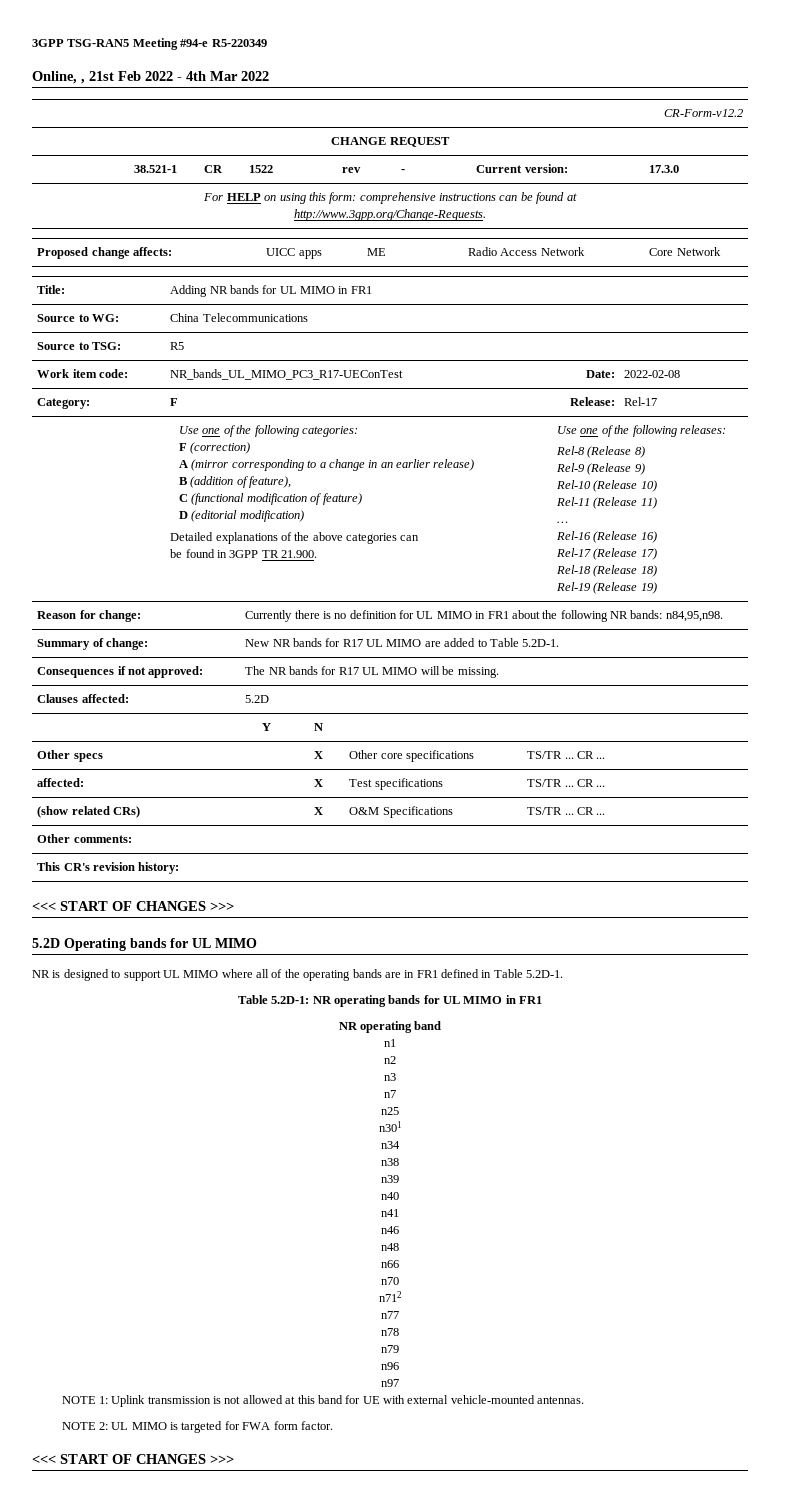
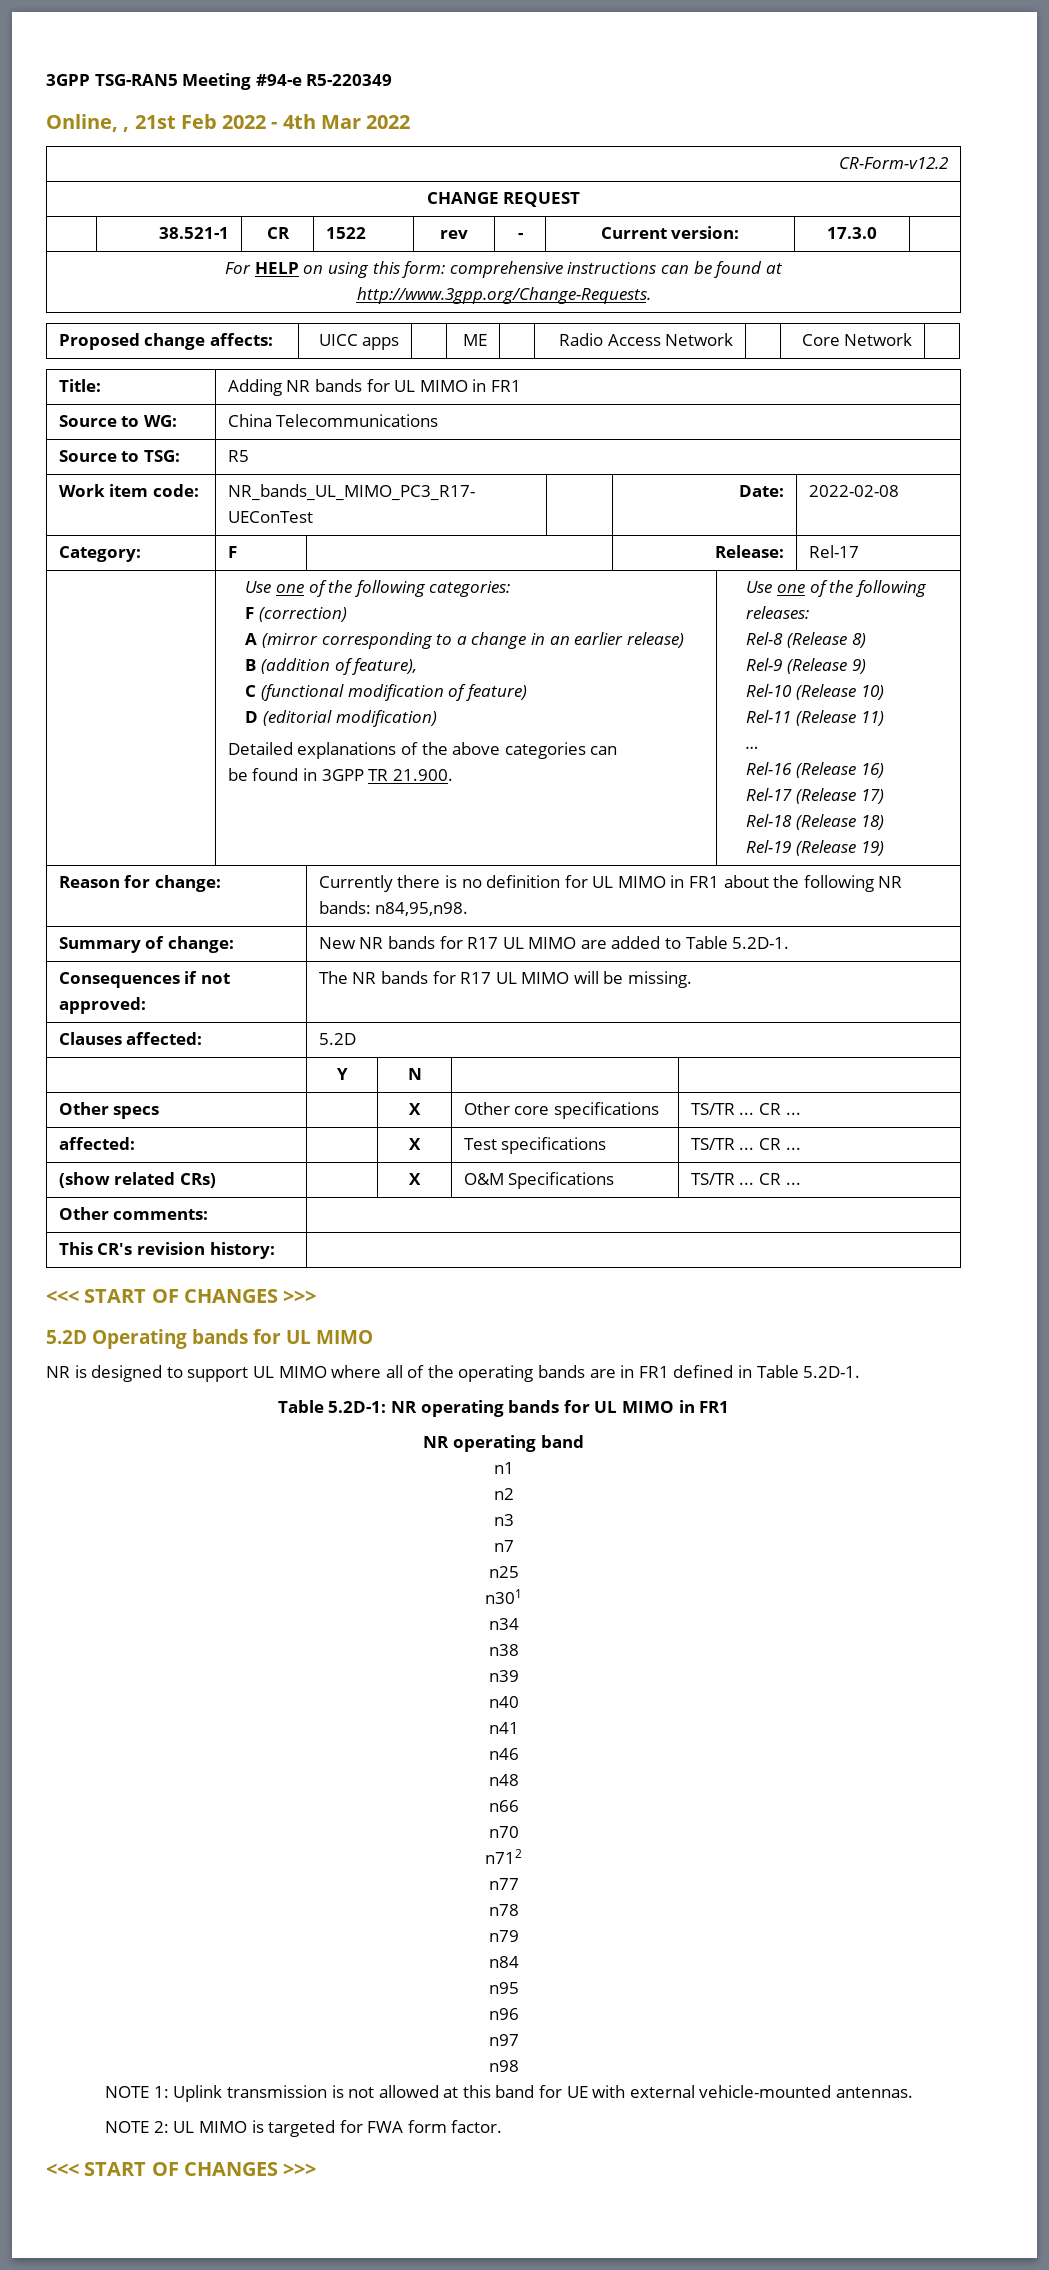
(399, 1349) none -> [488,1956,519,1968] [488,1982,519,1994] // n84 // n95
(399, 1383) none -> [488,2060,519,2072] // n98

